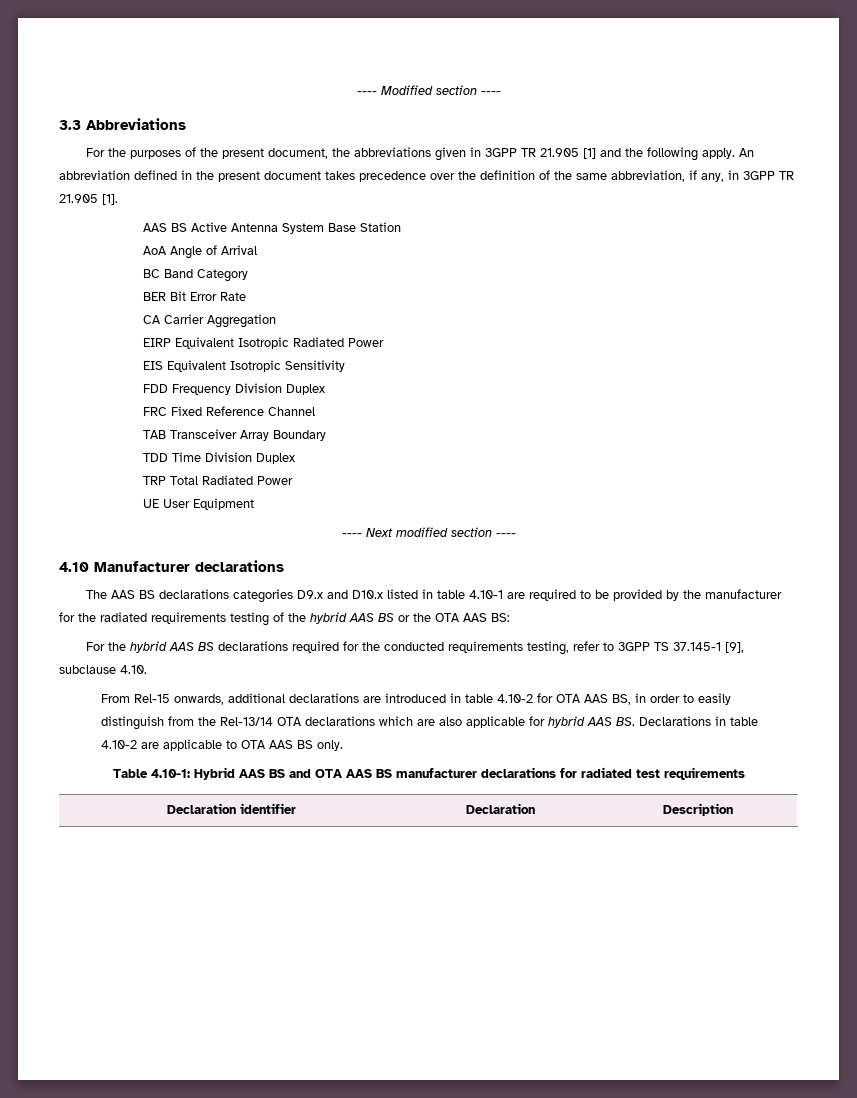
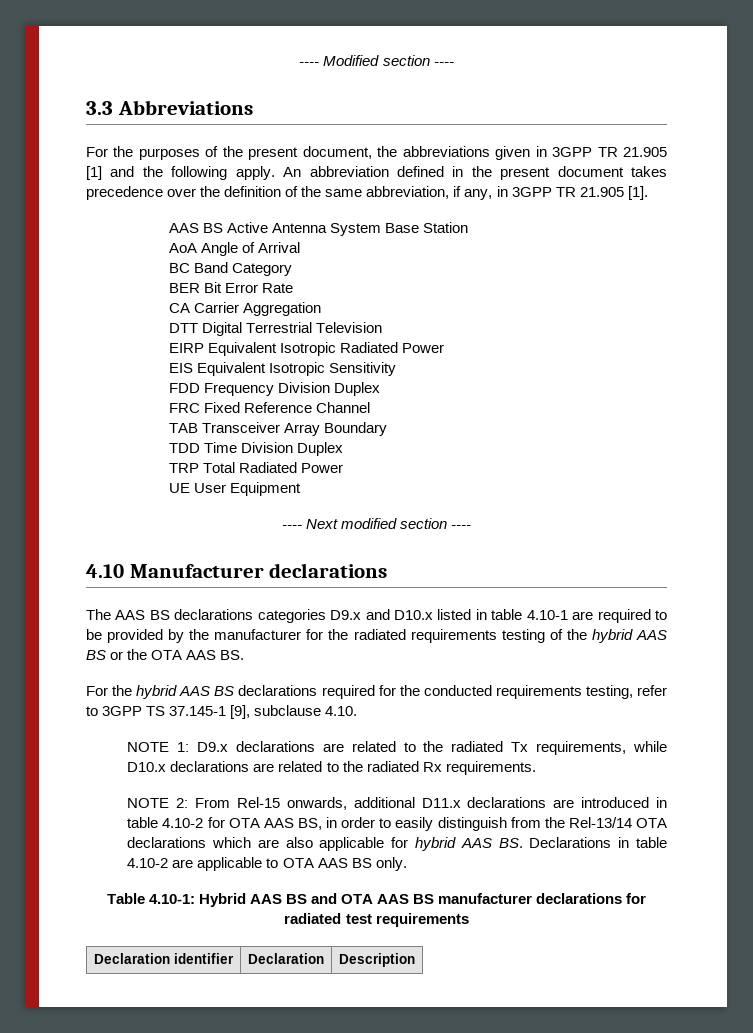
(277, 321) none -> [168,322,382,336] // DTT Digital Terrestrial Television
[491,613,510,622] BS: -> [220,650,245,660] BS.
(147, 669) none -> [127,741,667,755] [127,761,536,775] [127,798,189,808] NOTE 1: D9.x declarations are related to the radiated Tx requirements, while D10.x declarations are related to the radiated Rx requirements. // NOTE 2:
(286, 698) none -> [421,798,461,808] D11.x

